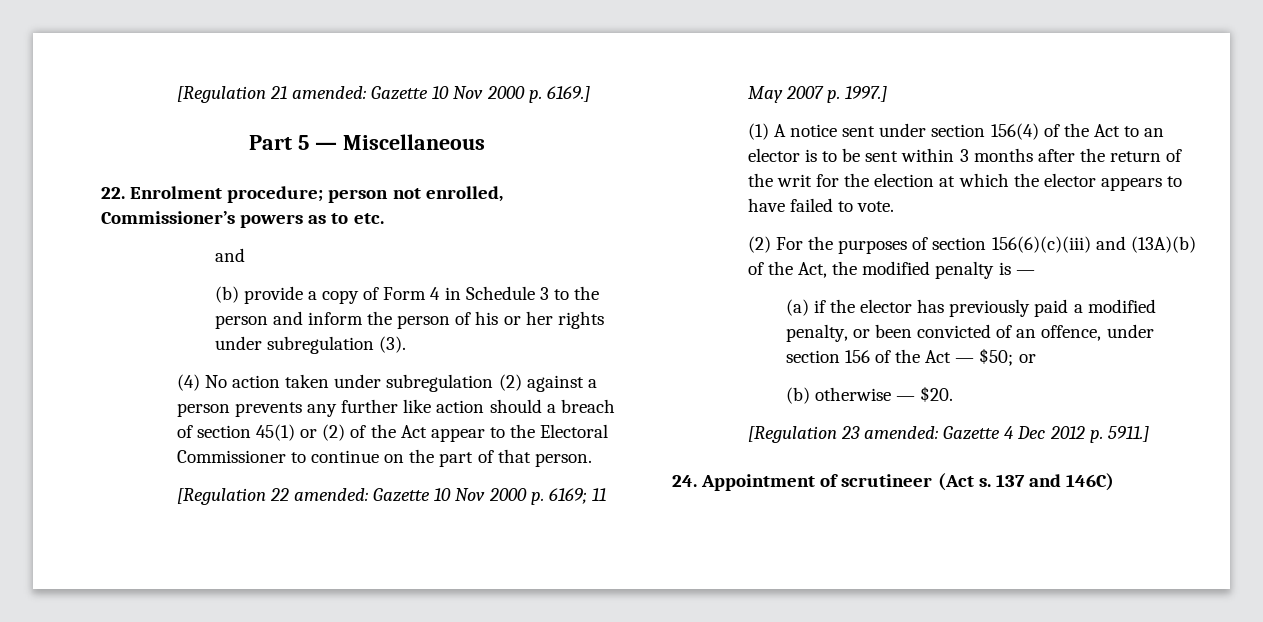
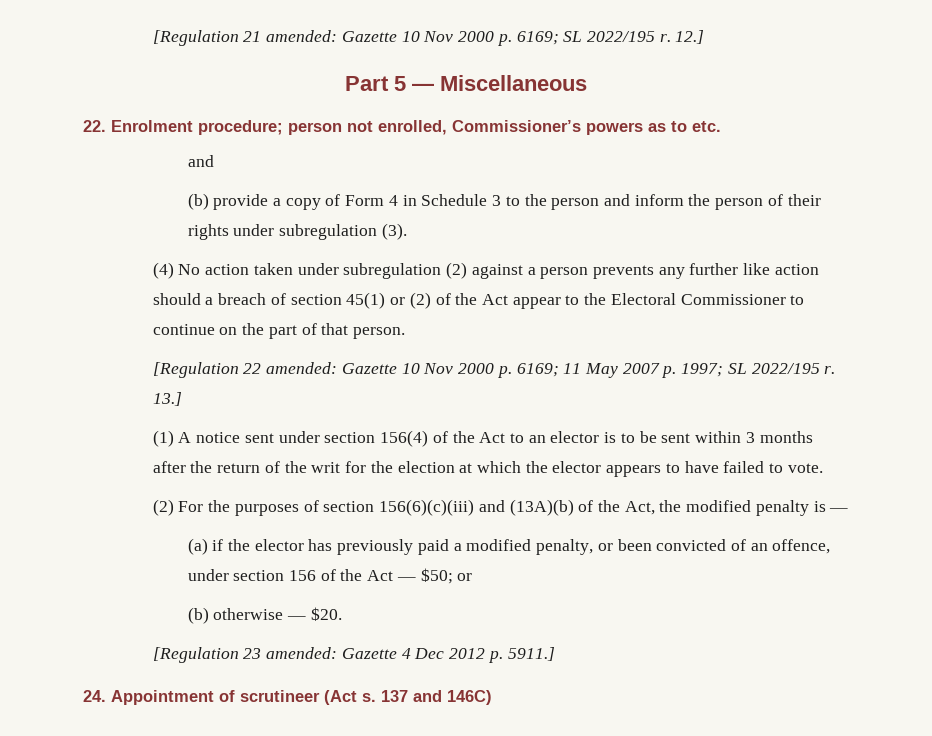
[546,86,590,102] 6169.] -> [516,30,705,45] 6169; SL 2022/195 r. 12.]
[475,311,553,325] his or her -> [787,194,821,206] their
[845,86,888,102] 1997.] -> [681,363,836,377] [152,392,182,406] 1997; SL 2022/195 r. 13.]

